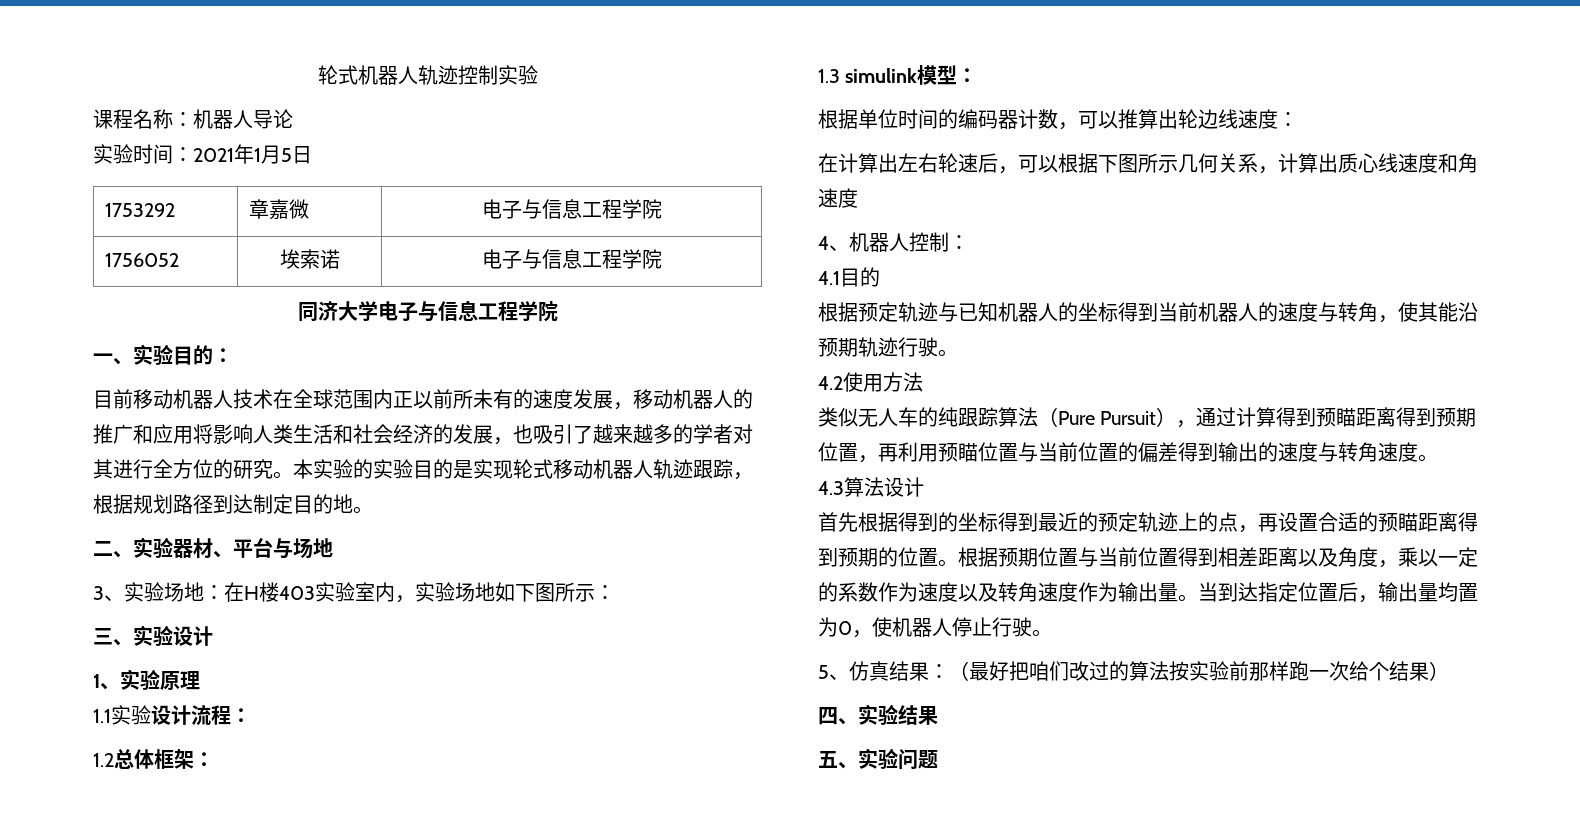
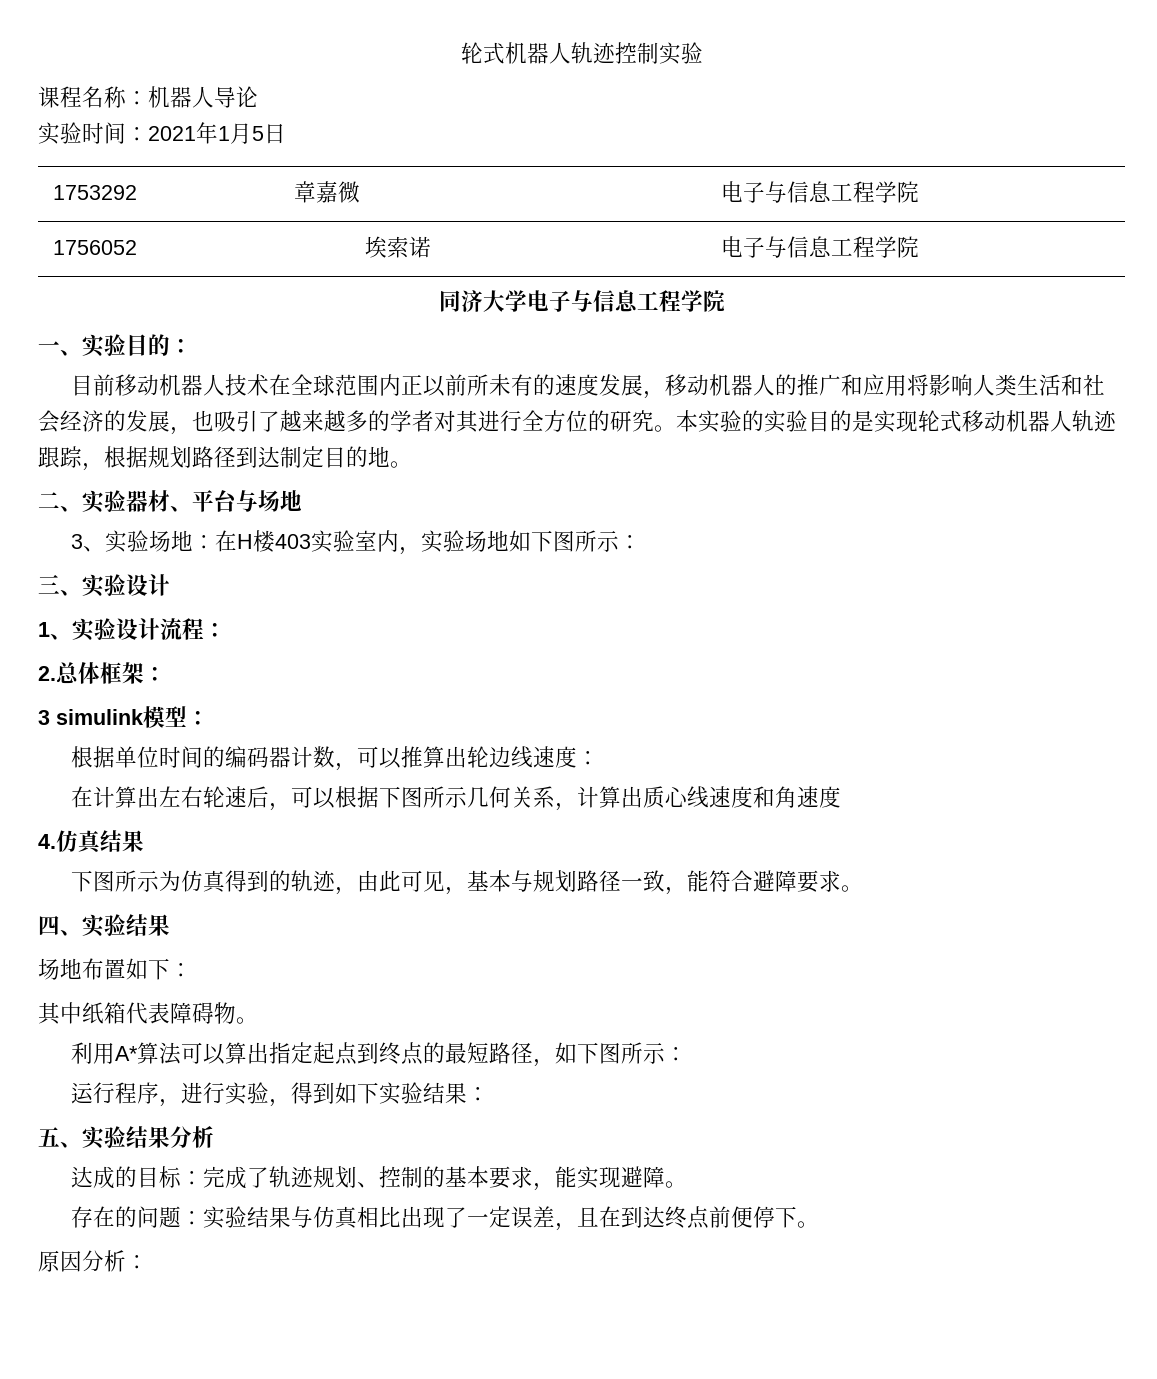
[160,671,200,690] [93,705,151,725] 原理 // 1.1实验 -> (116, 629) none
[93,753,114,767] 1.2 -> [38,666,56,681] 2.
[818,69,840,83] 1.3 -> [38,710,50,725] 3
[818,232,969,252] [818,267,880,287] [818,302,1478,323] [818,337,958,357] [818,372,923,392] [818,407,1477,428] [818,442,1438,463] [818,477,924,497] [818,512,1478,533] [818,547,1478,568] [818,582,1478,603] [818,617,1052,638] [818,661,1449,681] [818,704,938,725] [818,748,938,770] 4、机器人控制： // 4.1目的 // 根据预定轨迹与已知机器人的坐标得到当前机器人的速度与转角，使其能沿预期轨迹行驶。 // 4.2使用方法 // 类似无人车的纯跟踪算法（Pure Pursuit），通过计算得到预瞄距离得到预期位置，再利用预瞄位置与当前位置的偏差得到输出的速度与转角速度。 // 4.3算法设计 // 首先根据得到的坐标得到最近的预定轨迹上的点，再设置合适的预瞄距离得到预期的位置。根据预期位置与当前位置得到相差距离以及角度，乘以一定的系数作为速度以及转角速度作为输出量。当到达指定位置后，输出量均置为0，使机器人停止行驶。 // 5、仿真结果：（最好把咱们改过的算法按实验前那样跑一次给个结果） // 四、实验结果 // 五、实验问题 -> [38,830,144,854] [70,870,863,895] [38,914,170,937] [38,958,192,980] [38,1002,258,1025] [70,1042,687,1067] [70,1082,489,1107] [38,1126,214,1149] [70,1166,687,1191] [70,1206,819,1231] [38,1250,148,1272] 4.仿真结果 // 下图所示为仿真得到的轨迹，由此可见，基本与规划路径一致，能符合避障要求。 // 四、实验结果 // 场地布置如下： // 其中纸箱代表障碍物。 // 利用A*算法可以算出指定起点到终点的最短路径，如下图所示： // 运行程序，进行实验，得到如下实验结果： // 五、实验结果分析 // 达成的目标：完成了轨迹规划、控制的基本要求，能实现避障。 // 存在的问题：实验结果与仿真相比出现了一定误差，且在到达终点前便停下。 // 原因分析：

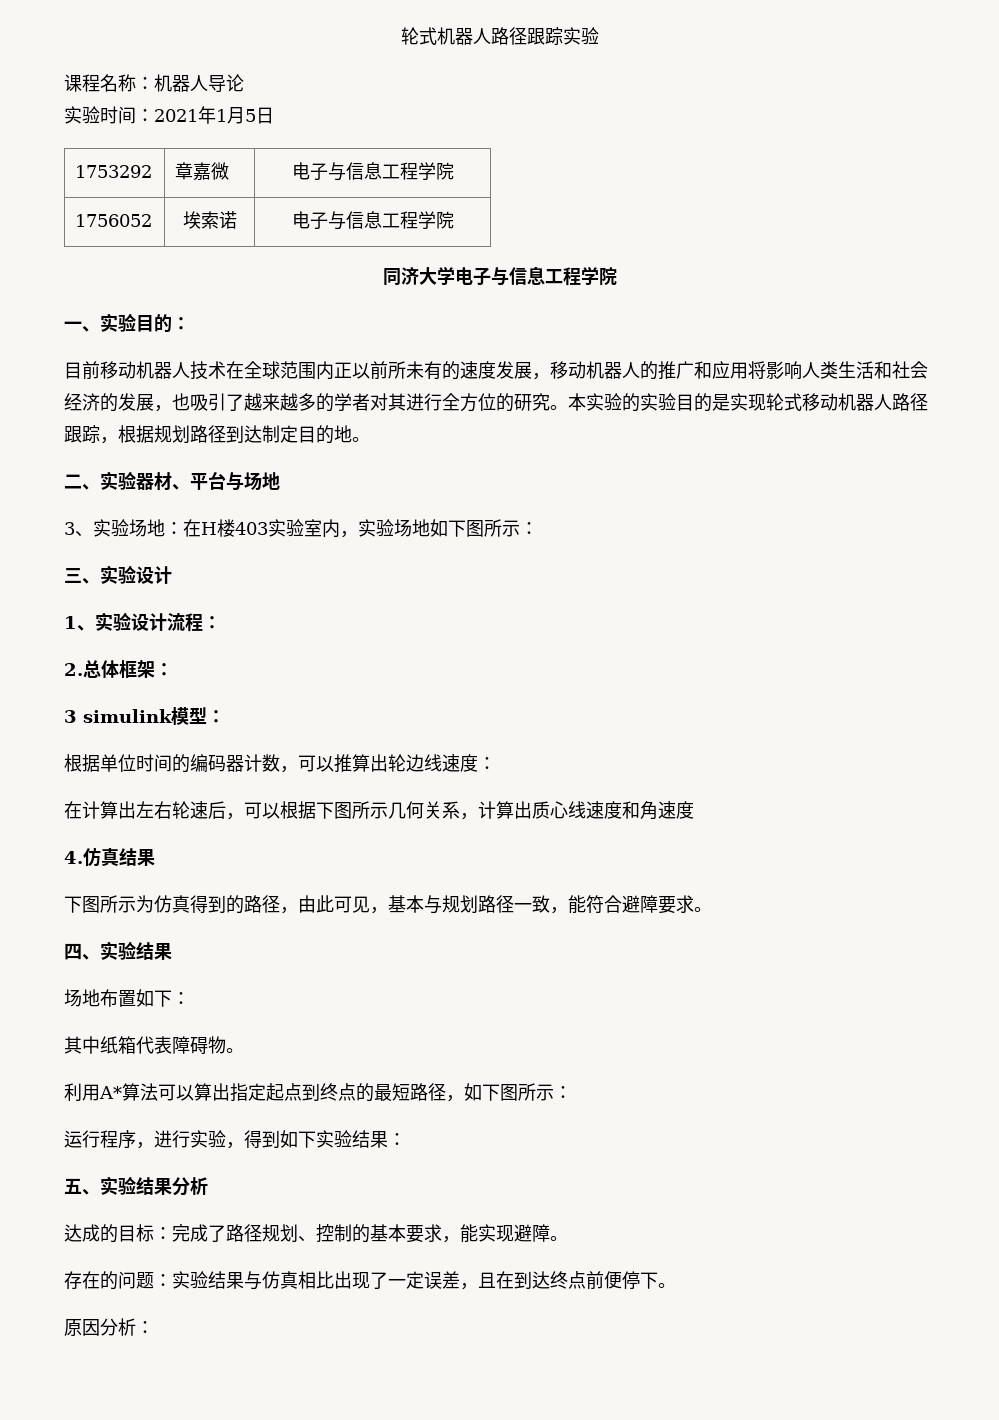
[570,42,659,64] 轨迹控制 -> [490,27,563,45] 路径跟踪
[1072,410,1116,432] 轨迹 -> [892,393,928,411] 路径
[290,870,335,892] 轨迹 -> [244,895,280,913] 路径
[268,1166,313,1188] 轨迹 -> [226,1224,262,1242] 路径

